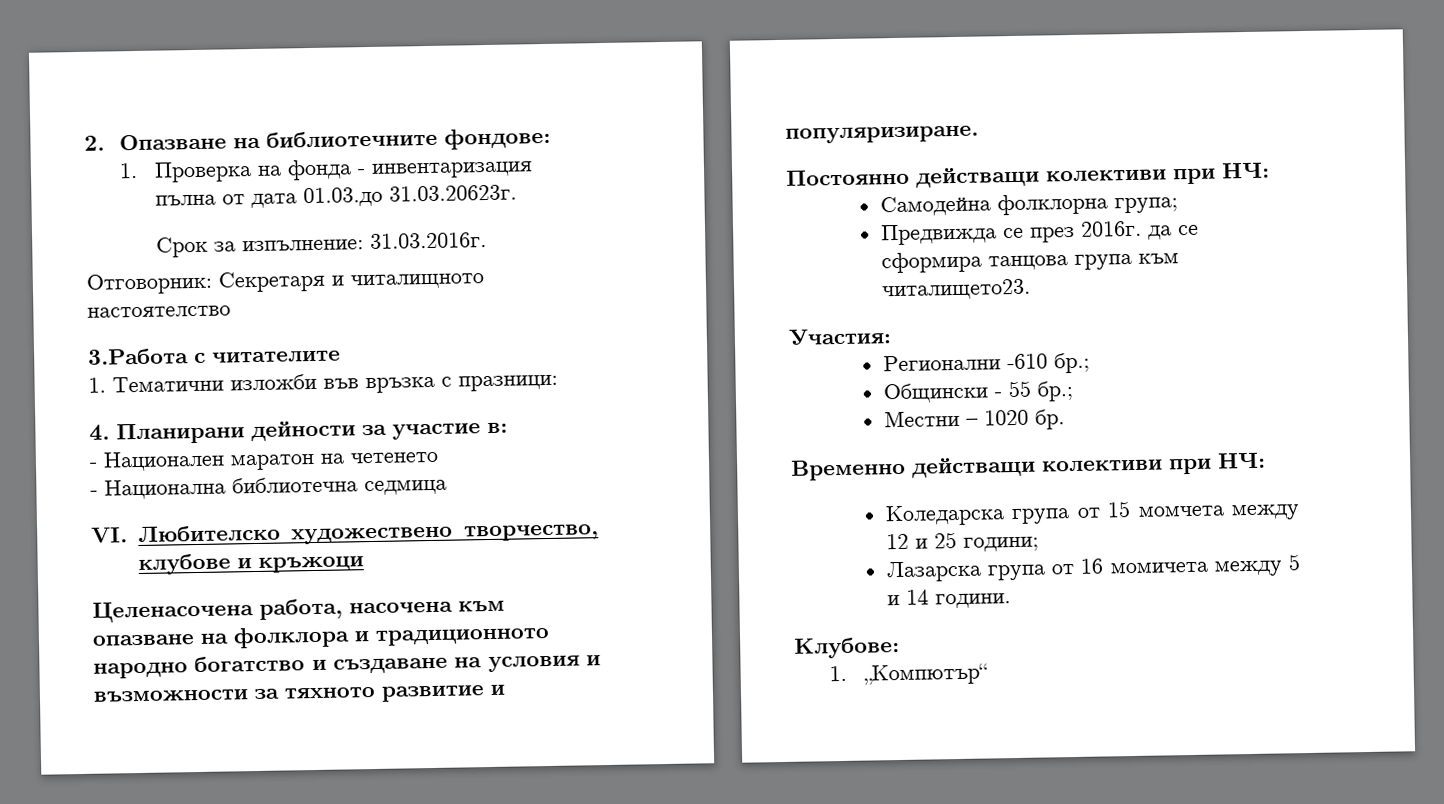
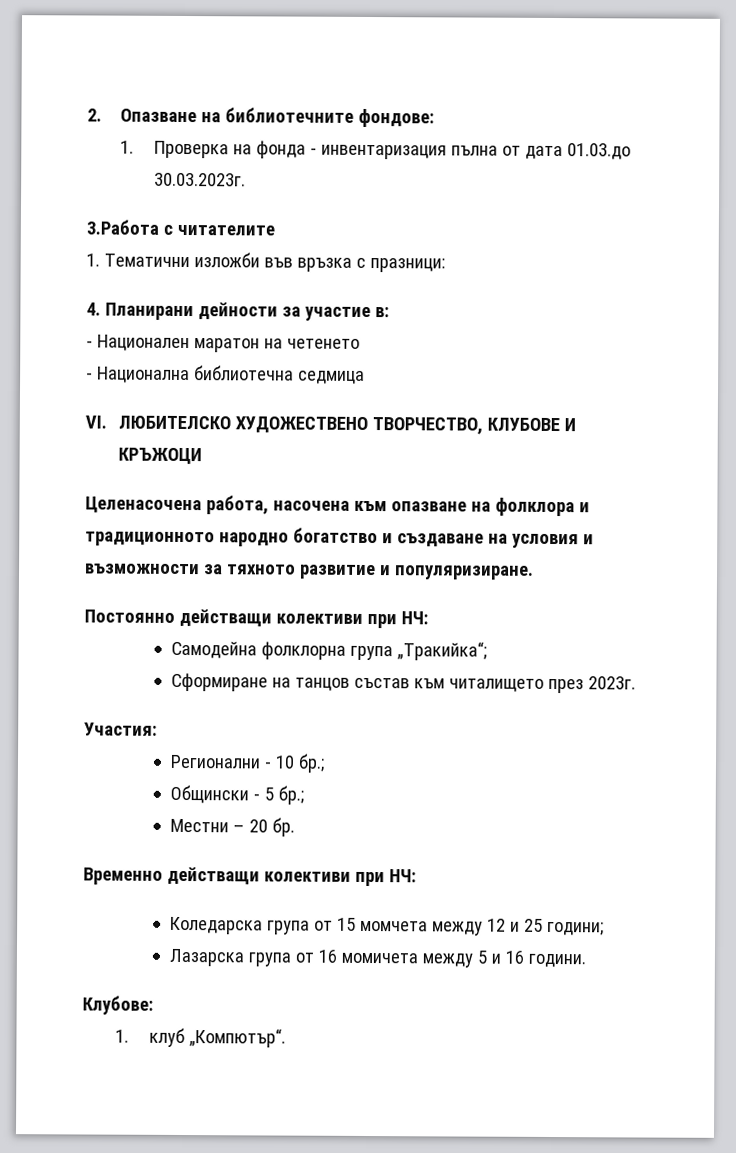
[389,184,518,202] [156,231,488,258] [86,270,484,295] [87,305,231,318] 31.03.20623г. // Срок за изпълнение: 31.03.2016г. // Отговорник: Секретаря и читалищното настоятелство -> [153,172,246,187] 30.03.2023г.
[137,524,599,545] [137,553,364,576] Любителско художествено творчество, клубове и кръжоци -> [118,415,577,435] [118,447,203,465] ЛЮБИТЕЛСКО ХУДОЖЕСТВЕНО ТВОРЧЕСТВО, КЛУБОВЕ И КРЪЖОЦИ
[1113,197,1178,214] [880,220,1199,246] [880,251,1179,274] [880,278,1031,301] група; // Предвижда се през 2016г. да се сформира танцова група към читалището23. -> [350,641,488,661] [171,672,637,694] група „Тракийка“; // Сформиране на танцов състав към читалището през 2023г.
[1006,353,1048,370] -610 -> [264,755,296,769] - 10
[1007,380,1031,398] 55 -> [264,787,275,801] 5
[983,409,1029,426] 1020 -> [249,819,269,833] 20
[905,589,929,605] 14 -> [505,950,525,964] 16
[864,663,989,686] „Компютър“ -> [148,1027,286,1048] клуб „Компютър“.

